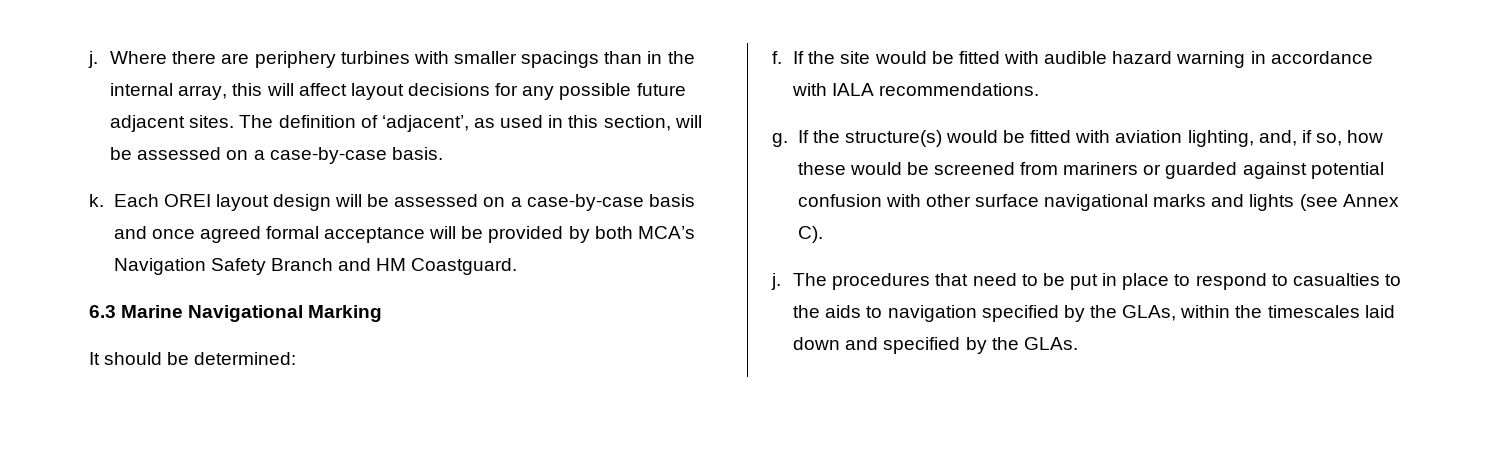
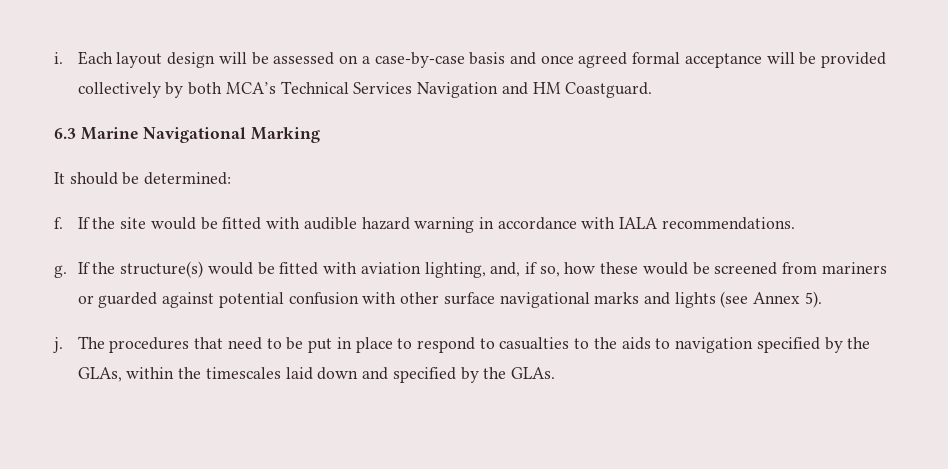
[88,51,695,68] [110,83,686,100] [110,115,702,132] [110,147,443,164] [89,194,211,207] j. Where there are periphery turbines with smaller spacings than in the internal array, this will affect layout decisions for any possible future adjacent sites. The definition of ‘adjacent’, as used in this section, will be assessed on a case-by-case basis. // k. Each OREI -> [54,51,113,65] i. Each
(564, 234) none -> [77,82,161,98] collectively
[113,258,333,275] Navigation Safety Branch -> [280,81,499,98] Technical Services Navigation
[797,226,823,243] C). -> [804,291,822,308] 5).

